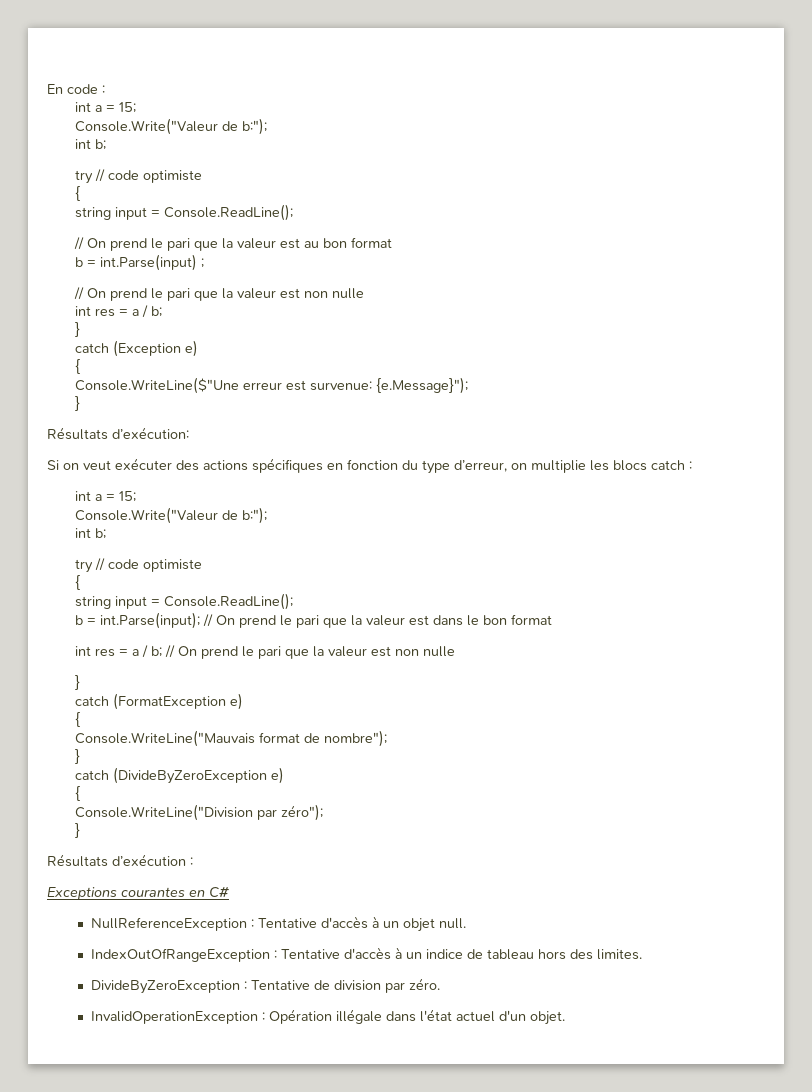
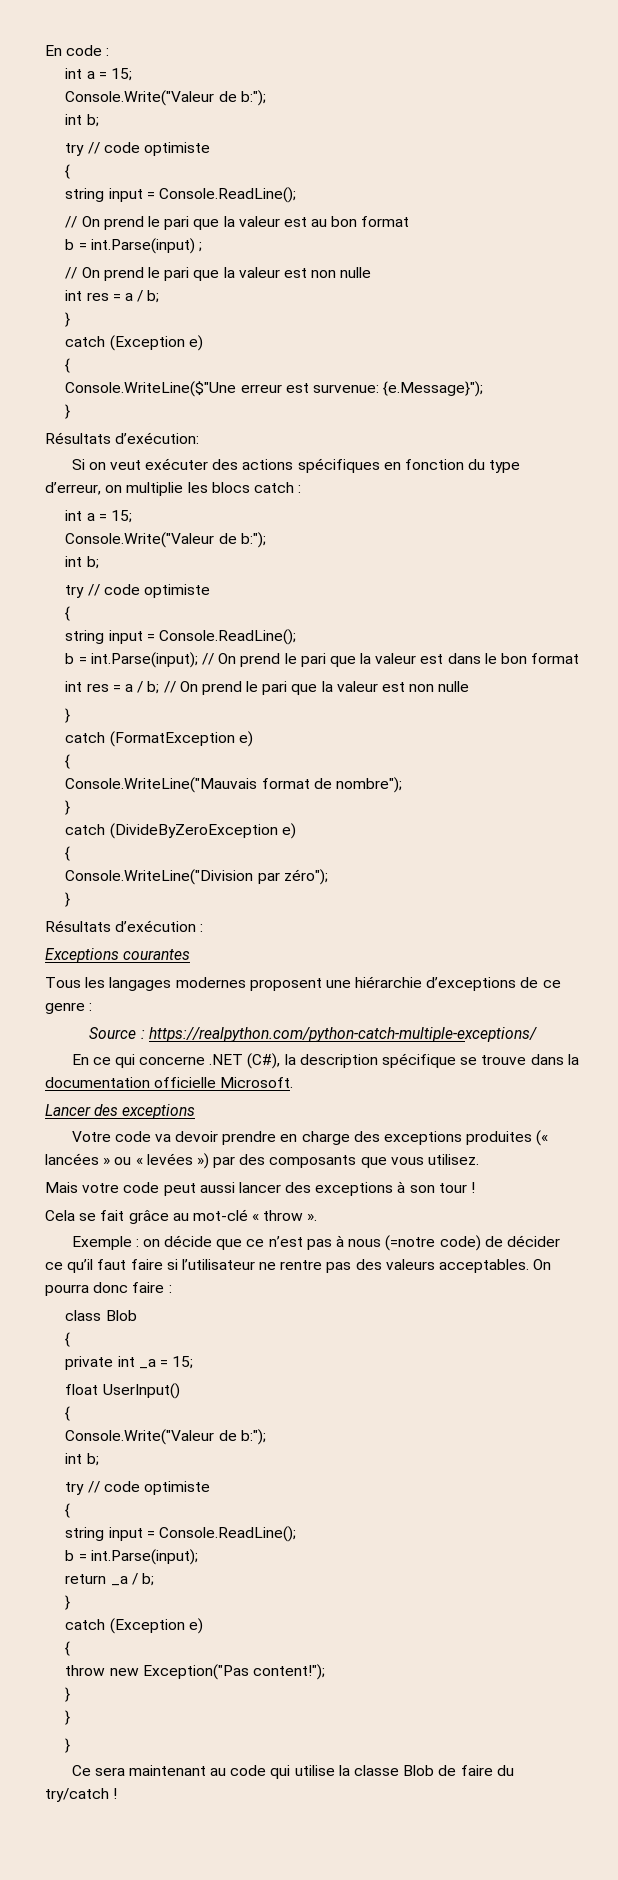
[189,886,229,898] [90,916,466,932] [90,947,642,962] [90,978,440,994] [90,1009,565,1025] en C# // NullReferenceException : Tentative d'accès à un objet null. // IndexOutOfRangeException : Tentative d'accès à un indice de tableau hors des limites. // DivideByZeroException : Tentative de division par zéro. // InvalidOperationException : Opération illégale dans l'état actuel d'un objet. -> [45,976,561,991] [45,1002,93,1014] [89,1027,537,1042] [71,1053,579,1069] [45,1077,294,1088] [45,1104,196,1119] [71,1130,549,1146] [45,1153,480,1169] [45,1181,476,1196] [45,1209,318,1224] [71,1235,560,1251] [45,1259,552,1273] [45,1282,172,1296] [65,1310,137,1321] [65,1332,71,1347] [65,1356,194,1370] [65,1383,180,1399] [65,1406,71,1421] [65,1429,266,1445] [65,1453,99,1466] [65,1481,211,1495] [65,1503,71,1518] [65,1526,297,1542] [65,1549,198,1565] [65,1573,155,1586] [65,1595,71,1610] [65,1618,203,1634] [65,1641,71,1656] [65,1664,326,1680] [65,1687,71,1702] [65,1710,71,1725] [65,1738,71,1753] [71,1765,514,1779] [45,1788,118,1802] // Tous les langages modernes proposent une hiérarchie d’exceptions de ce genre : // Source : https://realpython.com/python-catch-multiple-exceptions/ // En ce qui concerne .NET (C#), la description spécifique se trouve dans la documentation officielle Microsoft. // Lancer des exceptions // Votre code va devoir prendre en charge des exceptions produites (« lancées » ou « levées ») par des composants que vous utilisez. // Mais votre code peut aussi lancer des exceptions à son tour ! // Cela se fait grâce au mot-clé « throw ». // Exemple : on décide que ce n’est pas à nous (=notre code) de décider ce qu’il faut faire si l’utilisateur ne rentre pas des valeurs acceptables. On pourra donc faire : // class Blob // { // private int _a = 15; // float UserInput() // { // Console.Write("Valeur de b:"); // int b; // try // code optimiste // { // string input = Console.ReadLine(); // b = int.Parse(input); // return _a / b; // } // catch (Exception e) // { // throw new Exception("Pas content!"); // } // } // } // Ce sera maintenant au code qui utilise la classe Blob de faire du try/catch !

